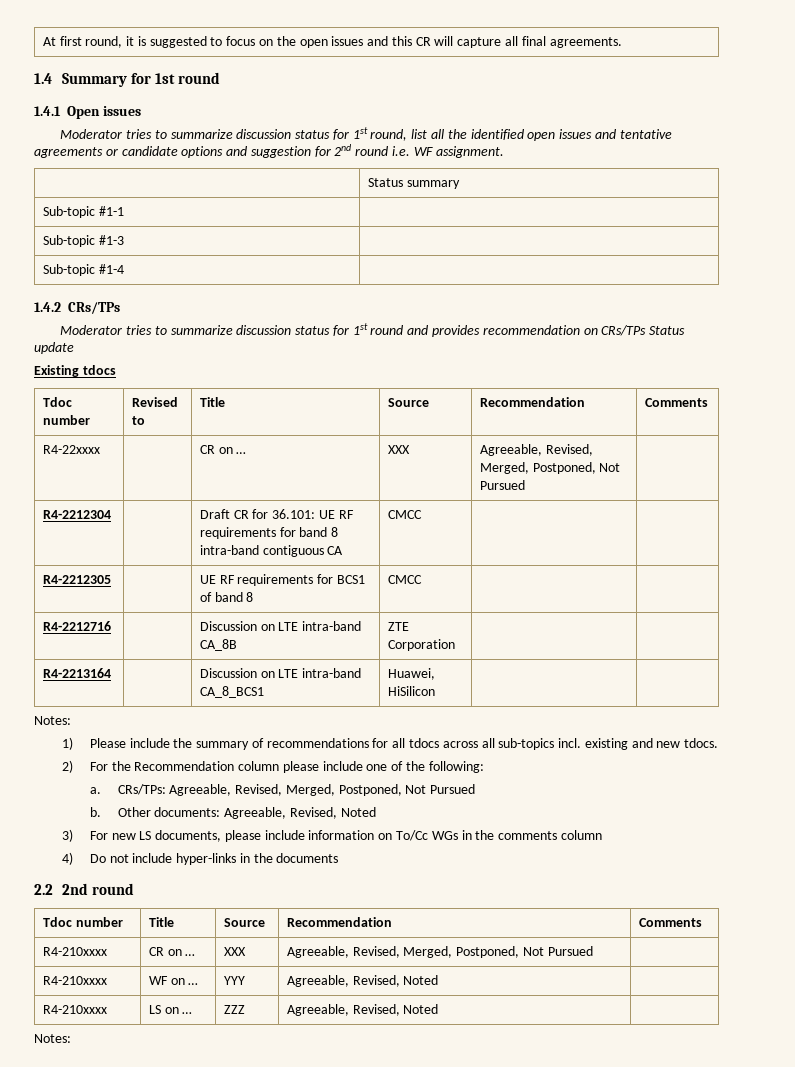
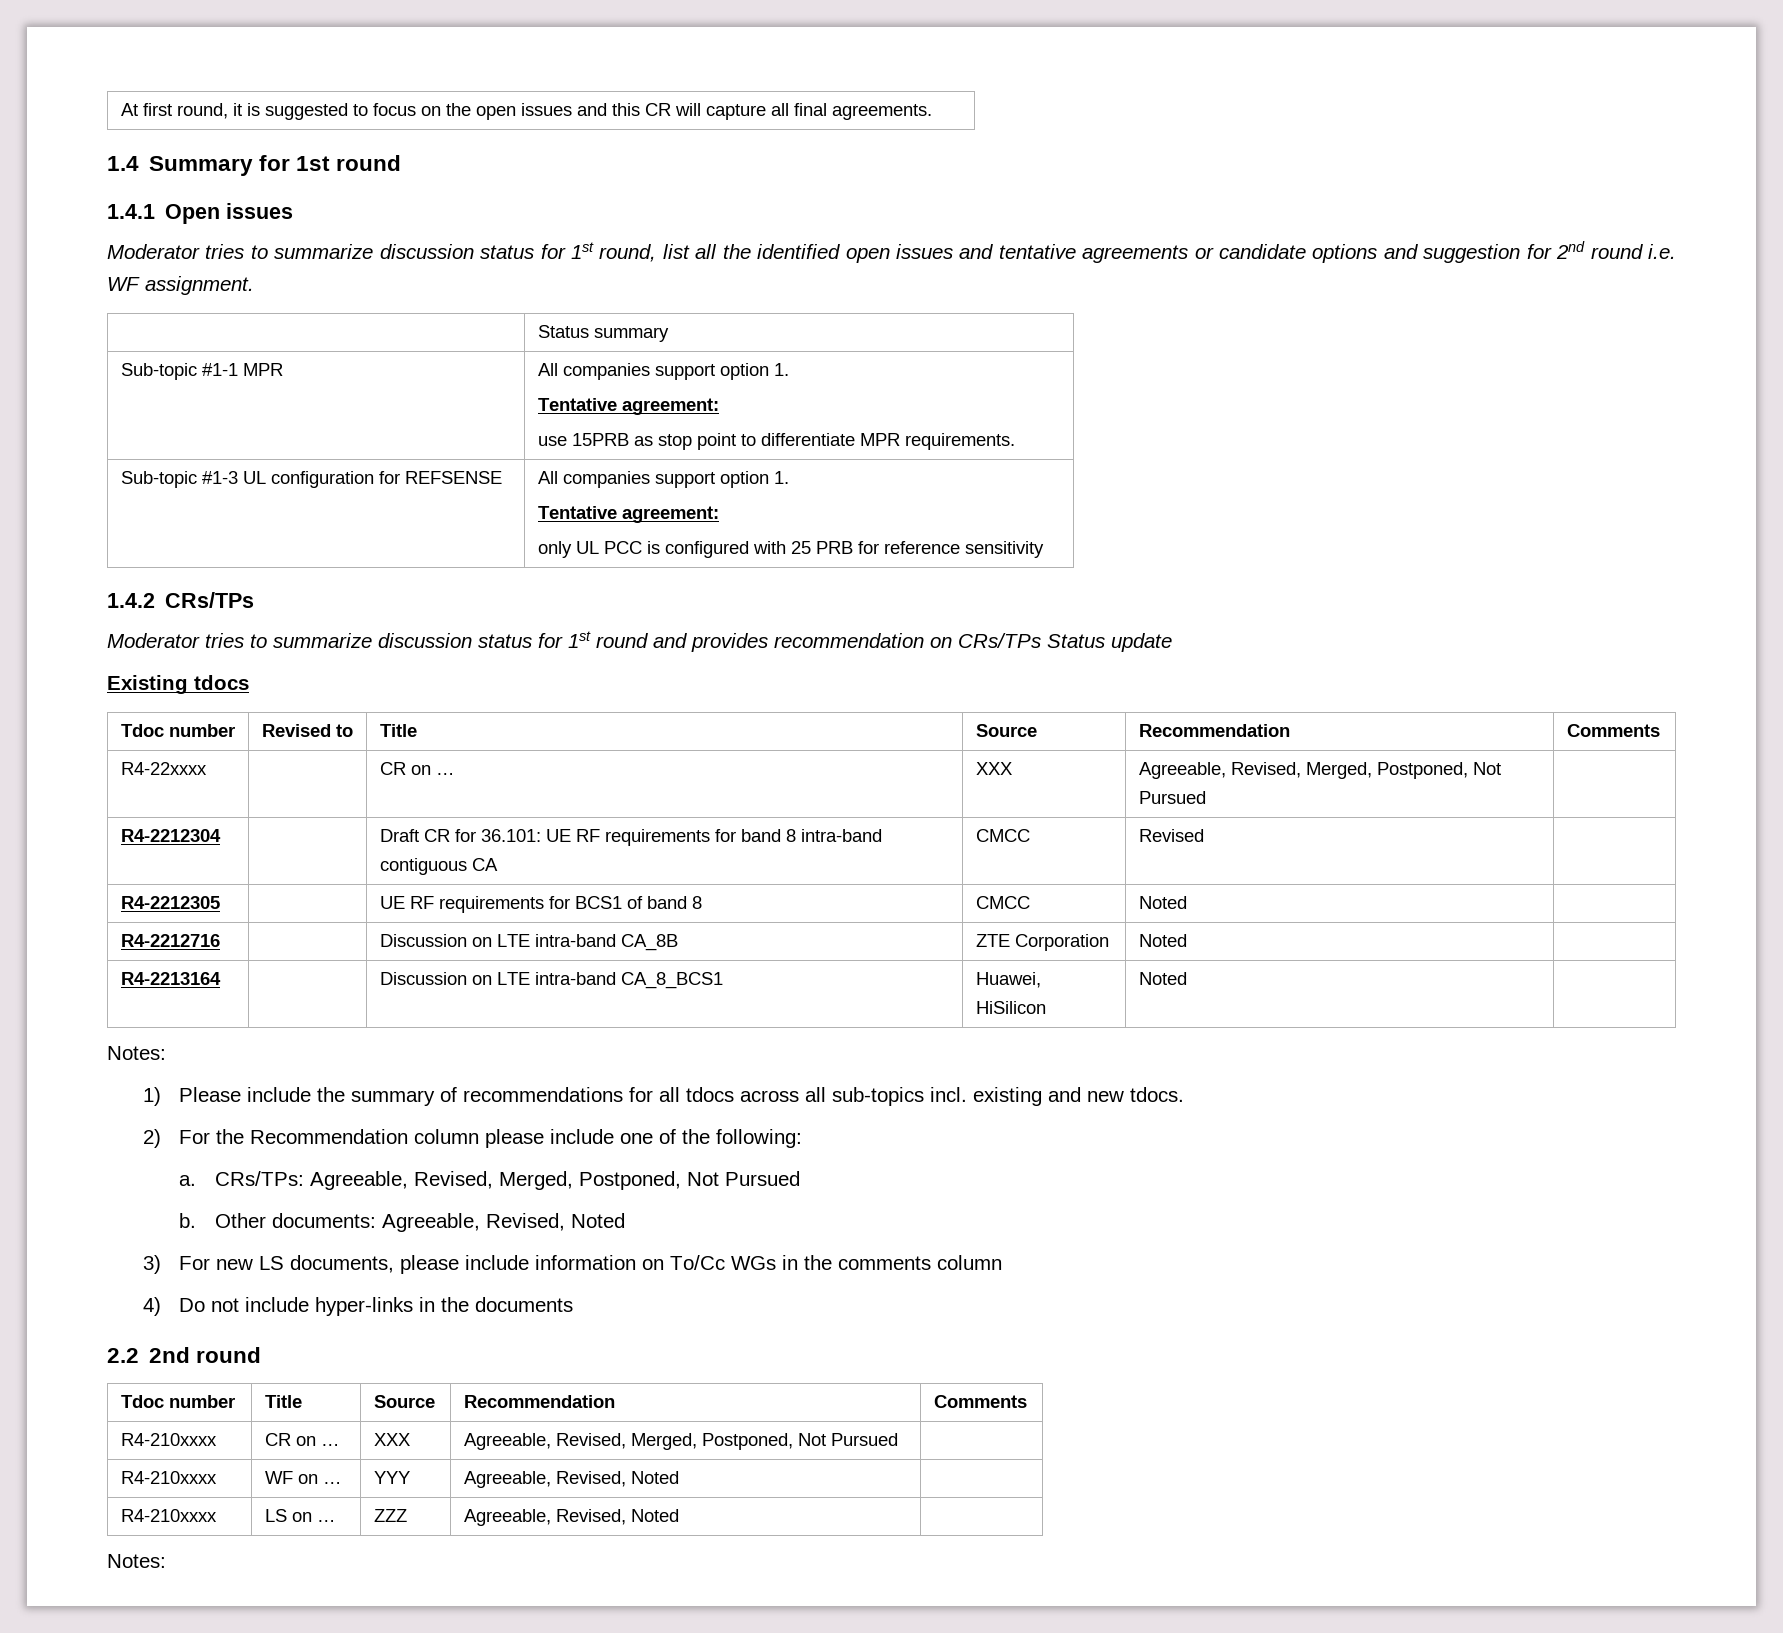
[42,235,124,247] [42,264,124,276] | // Sub-topic #1-3 | // Sub-topic #1-4 | -> [242,363,283,376] [537,363,789,380] [537,398,719,415] [537,433,1015,450] [120,471,502,488] [537,471,789,488] [537,506,719,523] [537,541,1044,558] MPR | All companies support option 1. // Tentative agreement: // use 15PRB as stop point to differentiate MPR requirements. // Sub-topic #1-3 UL configuration for REFSENSE | All companies support option 1. // Tentative agreement: // only UL PCC is configured with 25 PRB for reference sensitivity
(422, 514) none -> [1138,829,1204,842] Revised
(422, 579) none -> [1138,896,1187,909] Noted
(455, 645) none -> [1138,934,1187,947] Noted
(435, 691) none -> [1138,972,1187,985] Noted

